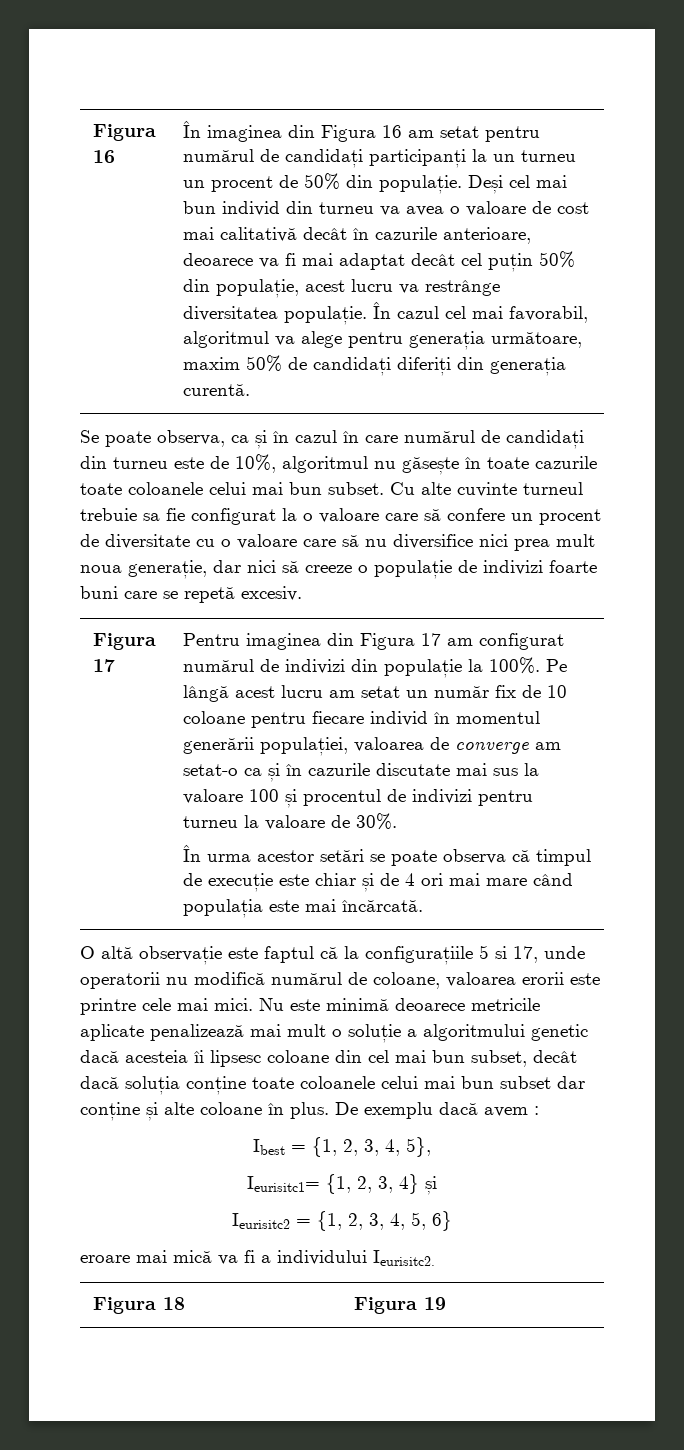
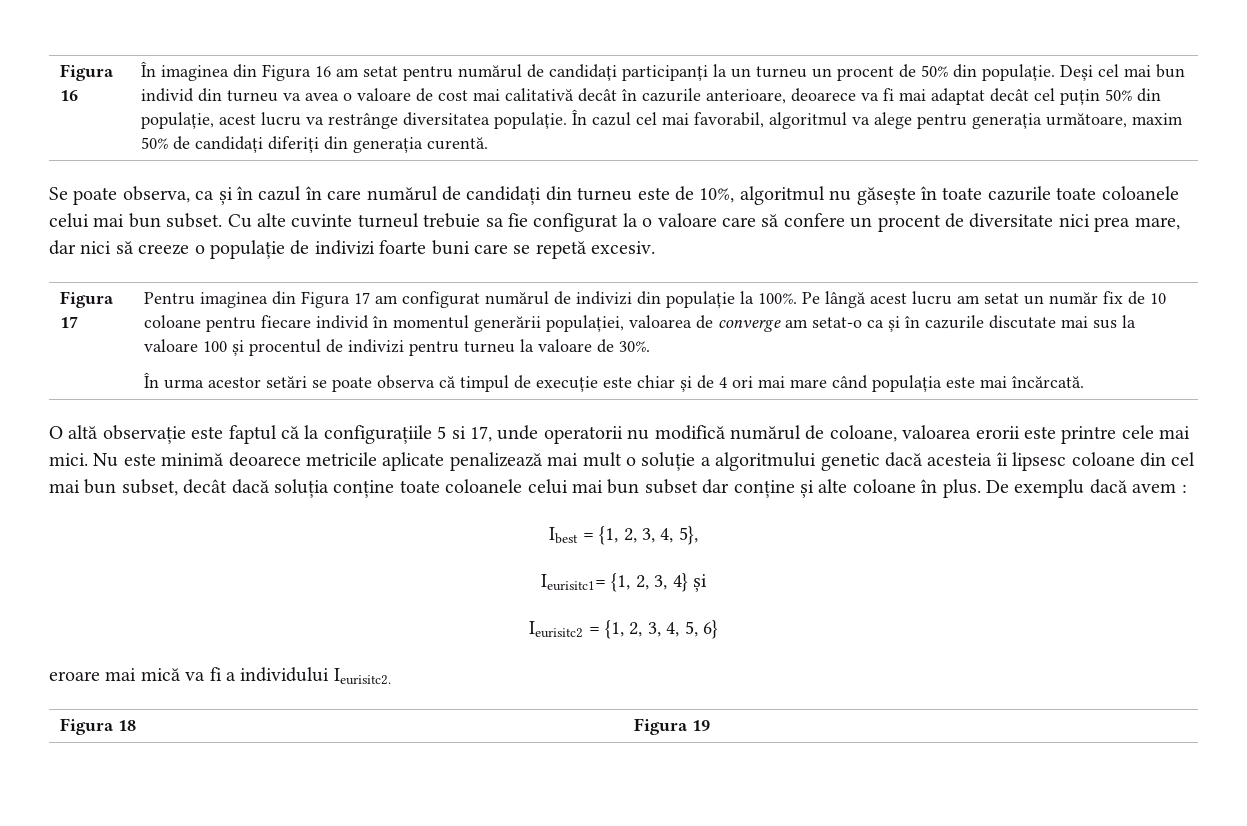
[196,534,595,551] [80,560,207,579] cu o valoare care să nu diversifice nici prea mult noua generație, -> [1058,214,1180,232] nici prea mare,

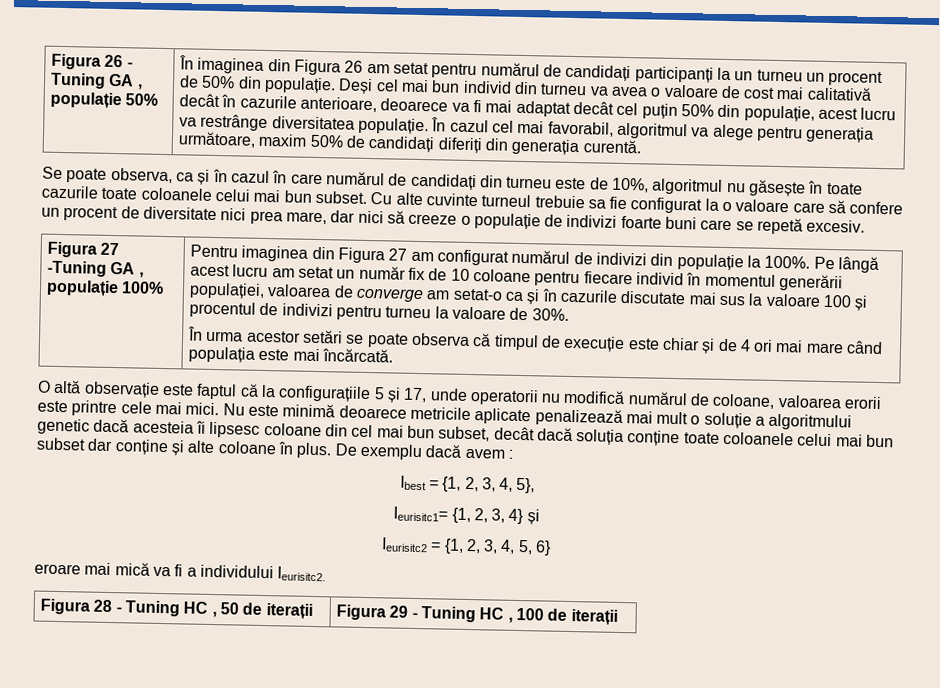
[60,64,115,81] [60,90,79,101] Figura 16 -> [51,53,133,70] [50,72,143,90] [50,91,159,109] Figura 26 - Tuning GA , populație 50%
[315,66,332,77] 16 -> [344,60,364,73] 26
[60,316,79,328] 17 -> [100,242,120,256] [47,260,144,278] [46,279,165,297] 27 -Tuning GA , populație 100%
[354,292,371,304] 17 -> [388,248,408,261] 27
[451,426,466,439] si -> [386,387,401,403] și
[118,720,137,731] [634,718,711,735] 18 | Figura 19 -> [93,599,313,619] [336,604,618,625] 28 - Tuning HC , 50 de iterații | Figura 29 - Tuning HC , 100 de iterații

